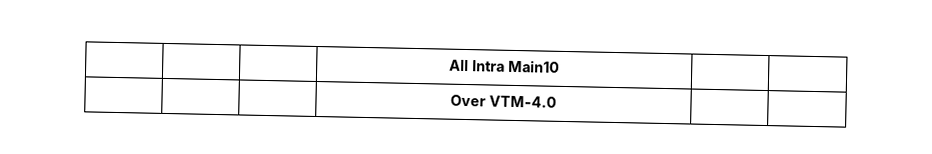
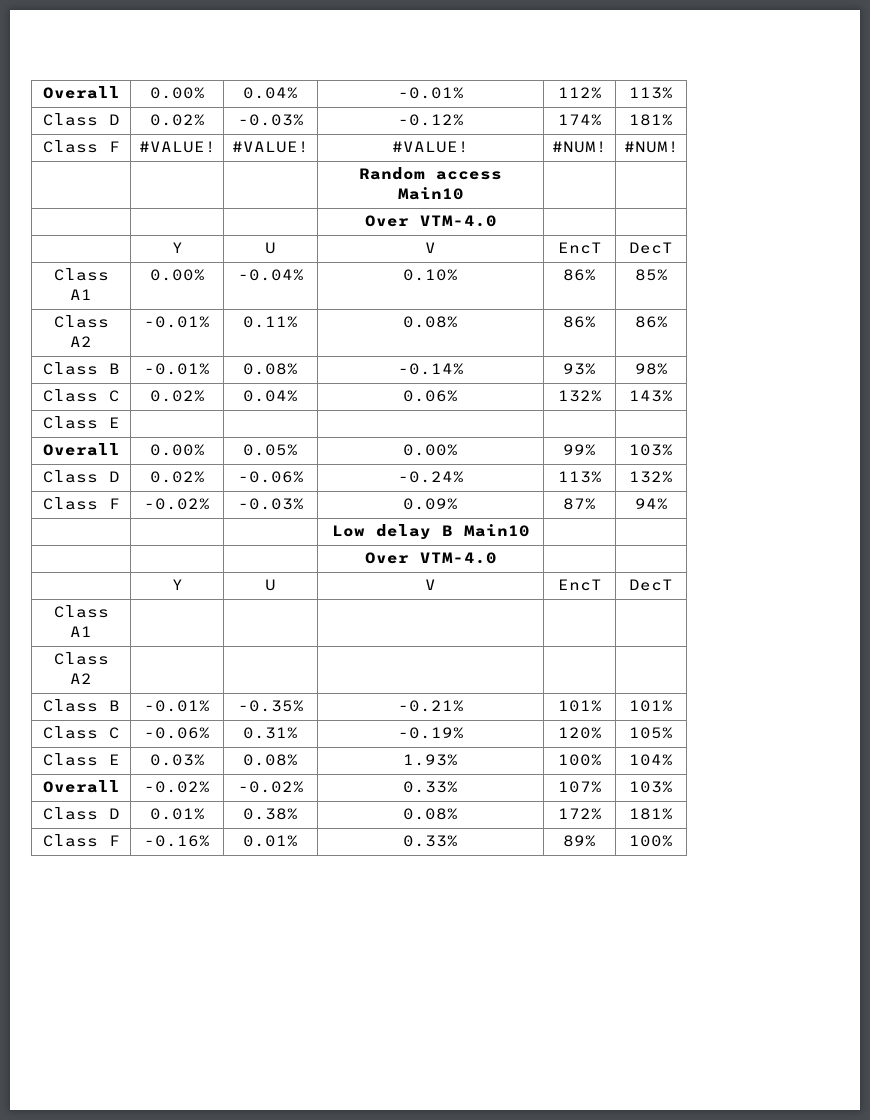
[449,59,560,73] [450,94,557,108] | | | All Intra Main10 | | // | | | Over VTM-4.0 | | -> [42,86,120,99] [149,87,205,99] [242,87,298,99] [397,87,464,99] [557,87,602,99] [629,87,673,99] [42,113,120,126] [149,114,205,126] [237,114,304,126] [397,114,464,126] [557,114,602,126] [629,114,673,126] [42,140,120,153] [138,141,216,153] [231,141,309,153] [392,141,469,153] [552,141,607,153] [623,141,679,153] [359,167,502,180] [397,187,464,200] [364,215,497,227] [171,242,183,253] [265,242,276,254] [425,242,436,253] [557,242,602,254] [629,242,673,254] [53,268,109,281] [70,289,92,300] [149,269,205,281] [237,269,304,281] [403,269,458,281] [563,269,596,281] [634,269,668,281] [53,315,109,328] [70,336,92,347] [144,316,210,328] [242,316,298,328] [403,316,458,328] [563,316,596,328] [634,316,668,328] [42,362,120,375] [144,363,210,375] [242,363,298,375] [397,363,464,375] [563,363,596,375] [634,363,668,375] [42,389,120,402] [149,390,205,402] [242,390,298,402] [403,390,458,402] [557,390,602,402] [629,390,673,402] [42,416,120,429] [42,443,120,456] [149,444,205,456] [242,444,298,456] [403,444,458,456] [563,444,596,456] [629,444,673,456] [42,470,120,483] [149,471,205,483] [237,471,304,483] [397,471,464,483] [557,471,602,483] [629,471,673,483] [42,497,120,510] [144,498,210,510] [237,498,304,510] [403,498,458,510] [563,498,596,510] [634,498,668,510] [331,524,530,540] [364,552,497,564] [171,579,183,590] [265,579,276,591] [425,579,436,590] [557,579,602,591] [629,579,673,591] [53,605,109,618] [70,626,92,637] [53,652,109,665] [70,673,92,684] [42,699,120,712] [144,700,210,712] [237,700,304,712] [397,700,464,712] [557,700,602,712] [629,700,673,712] [42,726,120,739] [144,727,210,739] [242,727,298,739] [397,727,464,739] [557,727,602,739] [629,727,673,739] [42,753,120,766] [149,754,205,766] [242,754,298,766] [403,754,458,766] [557,754,602,766] [629,754,673,766] [42,780,120,793] [144,781,210,793] [237,781,304,793] [403,781,458,793] [557,781,602,793] [629,781,673,793] [42,807,120,820] [149,808,205,820] [242,808,298,820] [403,808,458,820] [557,808,602,820] [629,808,673,820] [42,834,120,847] [144,835,210,847] [242,835,298,847] [403,835,458,847] [563,835,596,847] [629,835,673,847] Overall | 0.00% | 0.04% | -0.01% | 112% | 113% // Class D | 0.02% | -0.03% | -0.12% | 174% | 181% // Class F | #VALUE! | #VALUE! | #VALUE! | #NUM! | #NUM! // | | | Random access Main10 | | // | | | Over VTM-4.0 | | // | Y | U | V | EncT | DecT // Class A1 | 0.00% | -0.04% | 0.10% | 86% | 85% // Class A2 | -0.01% | 0.11% | 0.08% | 86% | 86% // Class B | -0.01% | 0.08% | -0.14% | 93% | 98% // Class C | 0.02% | 0.04% | 0.06% | 132% | 143% // Class E | | | | | // Overall | 0.00% | 0.05% | 0.00% | 99% | 103% // Class D | 0.02% | -0.06% | -0.24% | 113% | 132% // Class F | -0.02% | -0.03% | 0.09% | 87% | 94% // | | | Low delay B Main10 | | // | | | Over VTM-4.0 | | // | Y | U | V | EncT | DecT // Class A1 | | | | | // Class A2 | | | | | // Class B | -0.01% | -0.35% | -0.21% | 101% | 101% // Class C | -0.06% | 0.31% | -0.19% | 120% | 105% // Class E | 0.03% | 0.08% | 1.93% | 100% | 104% // Overall | -0.02% | -0.02% | 0.33% | 107% | 103% // Class D | 0.01% | 0.38% | 0.08% | 172% | 181% // Class F | -0.16% | 0.01% | 0.33% | 89% | 100%

